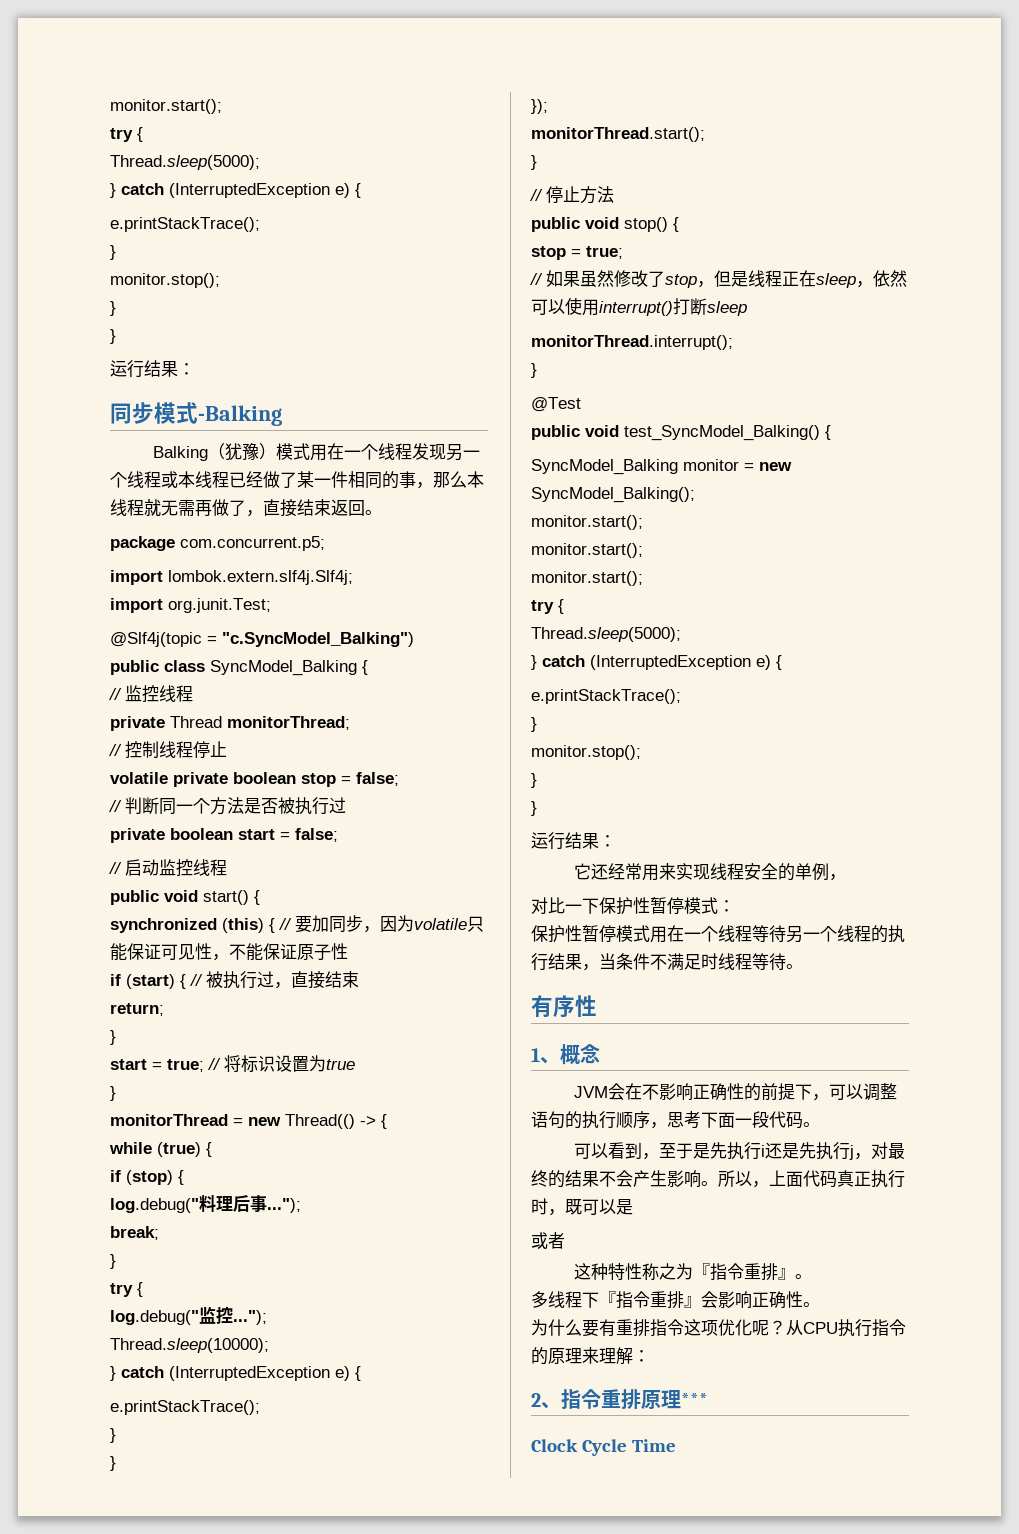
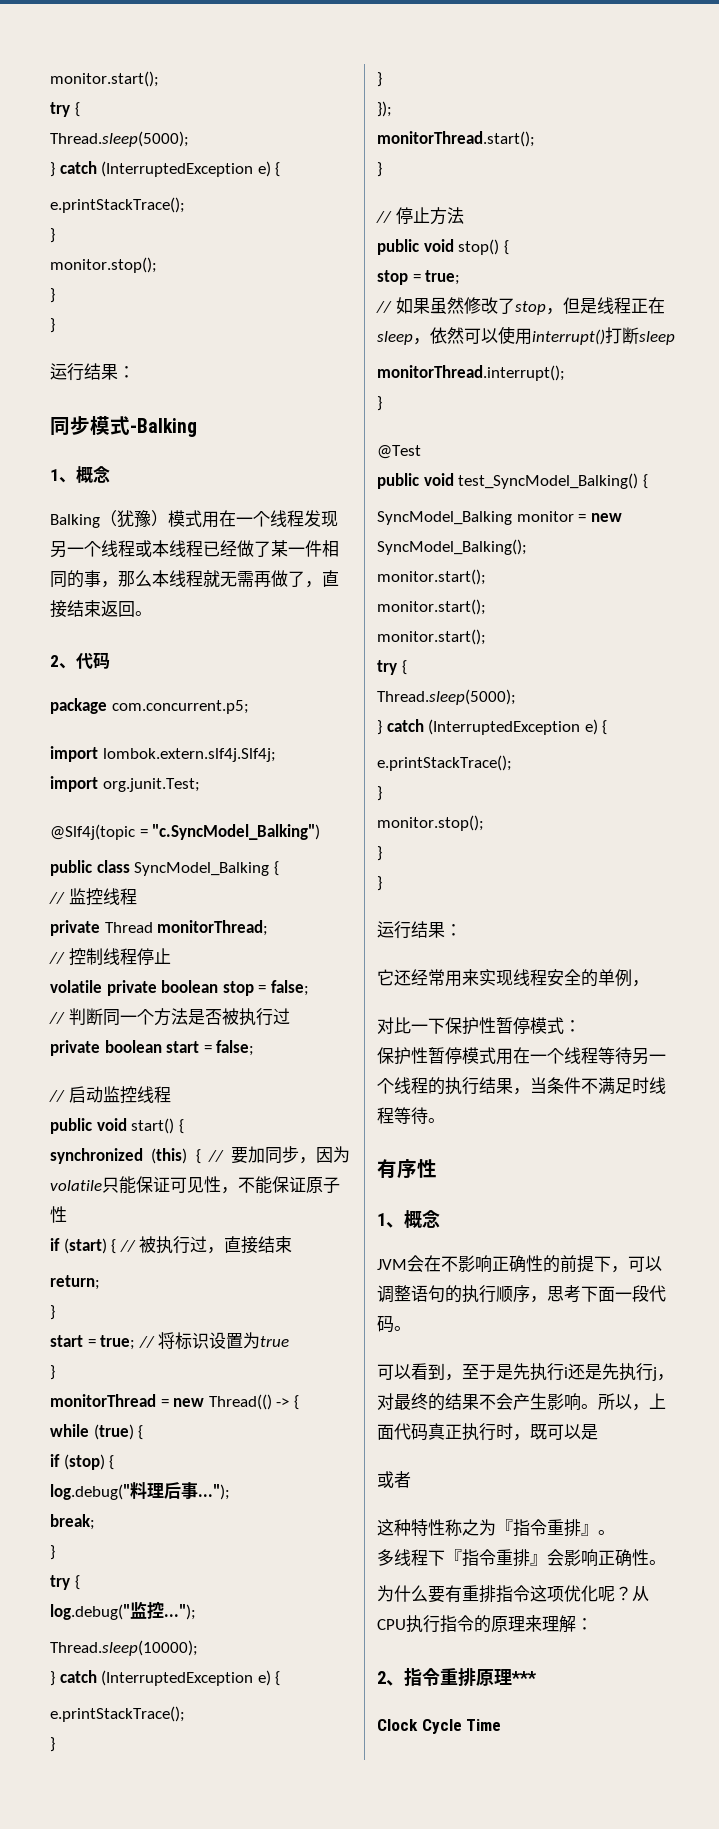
(282, 415) none -> [50,466,110,483] // 1、概念
(382, 512) none -> [50,652,110,669] // 2、代码

